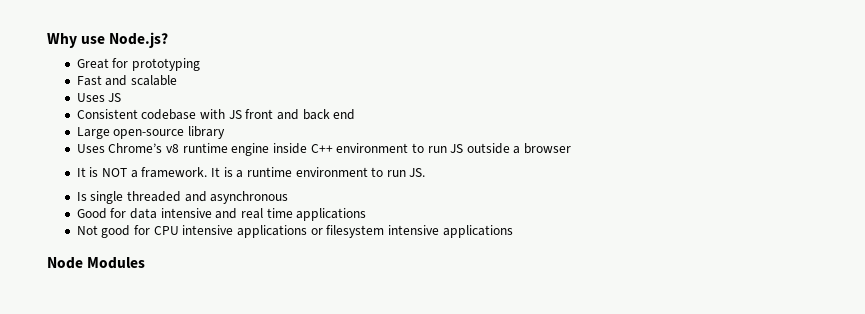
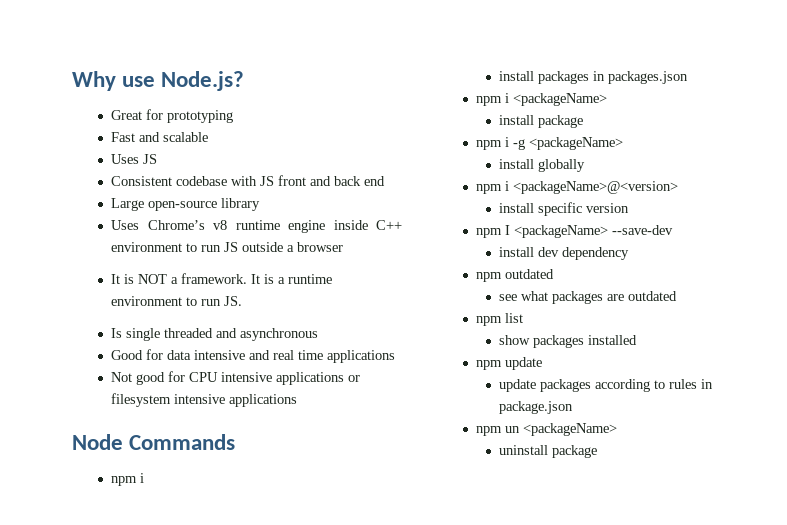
[87,257,146,269] Modules -> [129,434,236,450] [111,473,145,486] [499,71,689,84] [476,93,608,106] [499,115,584,128] [476,137,624,150] [499,159,586,172] [476,181,679,194] [499,202,630,216] [476,225,674,238] [499,247,630,260] [476,269,555,282] [499,291,678,304] [476,313,524,326] [499,335,638,348] [476,357,543,370] [499,379,714,392] [499,401,574,414] [476,423,618,436] [499,445,598,458] Commands // npm i // install packages in packages.json // npm i <packageName> // install package // npm i -g <packageName> // install globally // npm i <packageName>@<version> // install specific version // npm I <packageName> --save-dev // install dev dependency // npm outdated // see what packages are outdated // npm list // show packages installed // npm update // update packages according to rules in package.json // npm un <packageName> // uninstall package

